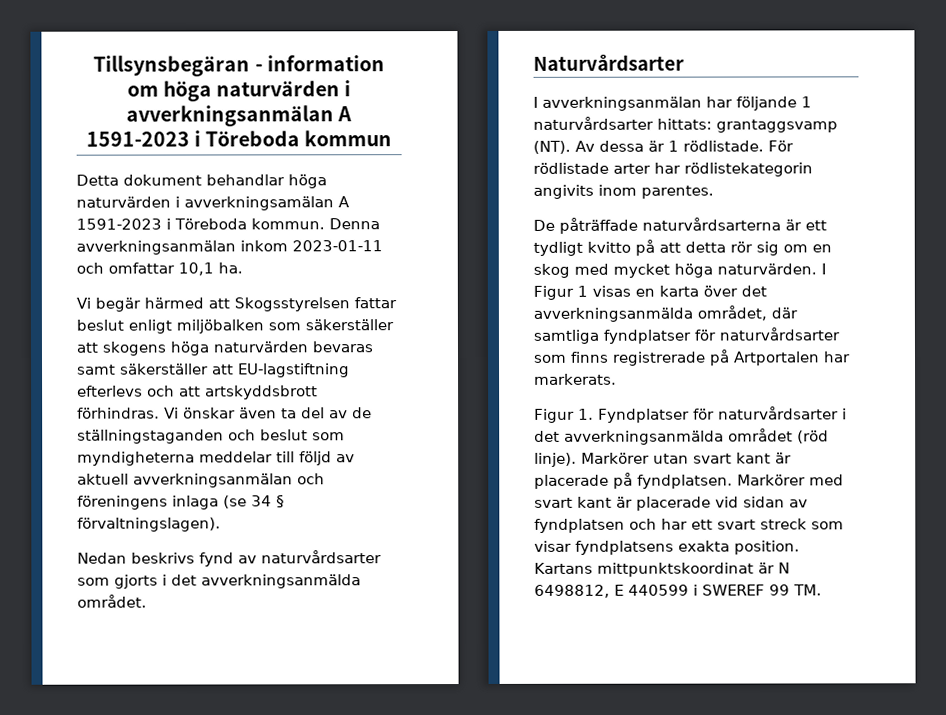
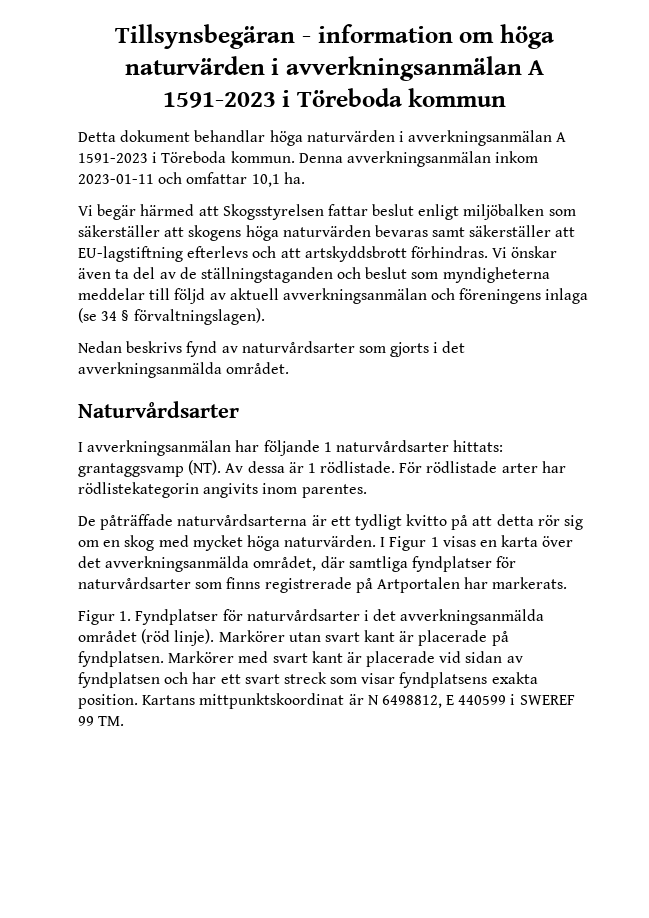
[184,196,334,211] avverkningsamälan -> [408,130,553,146] avverkningsanmälan

